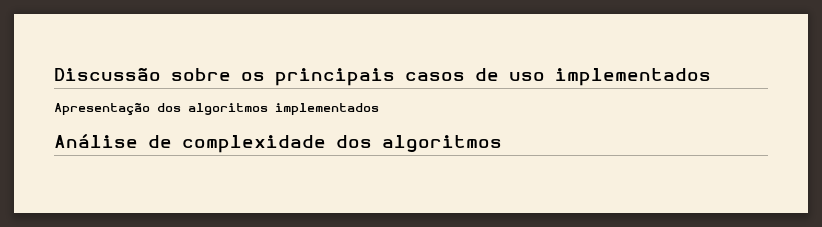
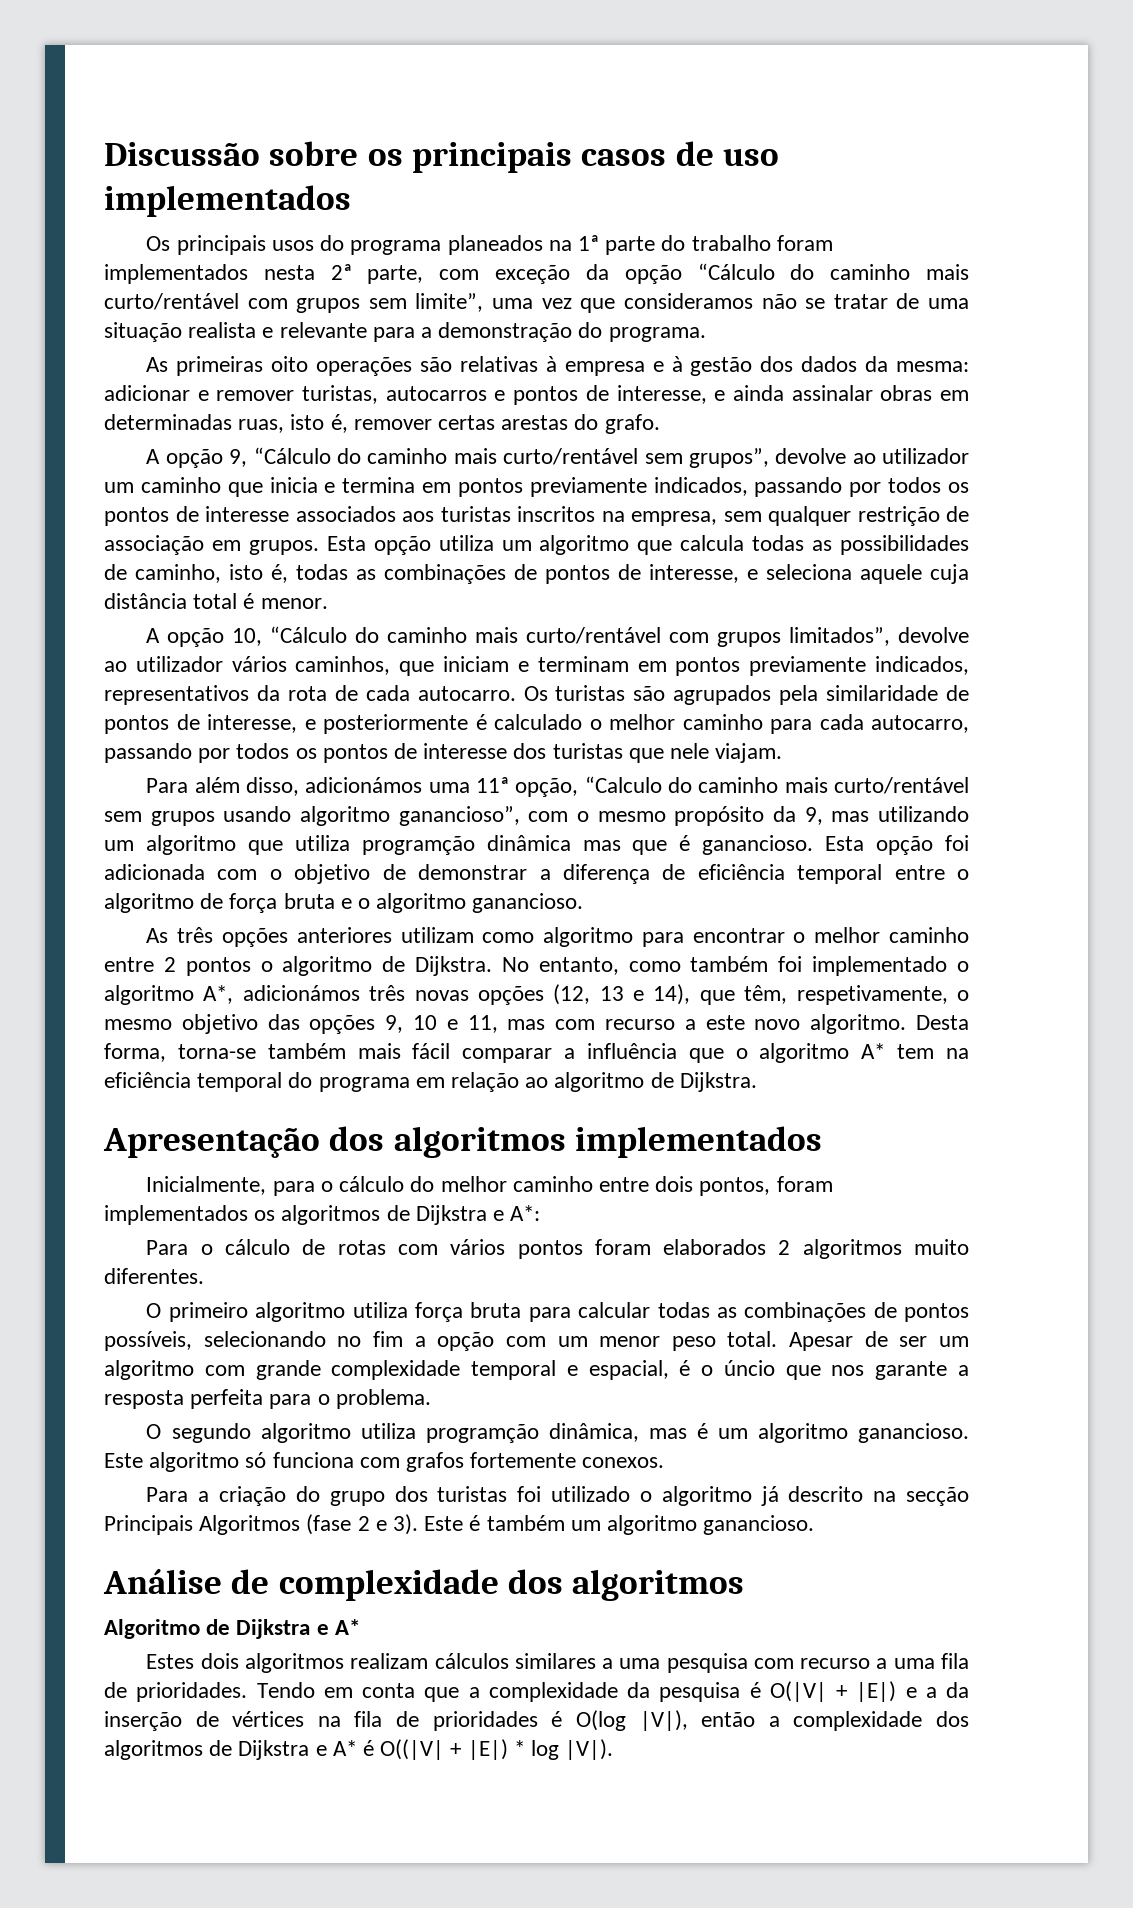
[54,103,379,115] Apresentação dos algoritmos implementados -> [146,235,833,255] [104,263,969,284] [104,293,970,313] [104,322,706,342] [146,356,969,376] [104,385,970,405] [104,414,660,434] [146,447,969,468] [104,477,969,497] [104,506,969,526] [104,535,969,555] [104,564,969,584] [104,593,328,609] [146,626,970,647] [104,656,969,676] [104,685,969,705] [104,714,969,734] [104,743,783,763] [146,776,969,797] [104,806,969,826] [104,835,969,855] [104,864,969,884] [104,893,584,913] [146,927,969,947] [104,956,969,976] [104,984,969,1005] [104,1014,969,1034] [104,1043,969,1063] [104,1072,757,1092] [103,1126,822,1158] [146,1176,833,1196] [104,1205,541,1225] [146,1239,969,1259] [104,1268,204,1284] [146,1302,969,1322] [104,1331,969,1351] [104,1360,969,1380] [104,1389,431,1409] [146,1423,970,1443] [104,1452,665,1472] [146,1486,969,1506] [104,1514,815,1535] Os principais usos do programa planeados na 1ª parte do trabalho foram implementados nesta 2ª parte, com exceção da opção “Cálculo do caminho mais curto/rentável com grupos sem limite”, uma vez que consideramos não se tratar de uma situação realista e relevante para a demonstração do programa. // As primeiras oito operações são relativas à empresa e à gestão dos dados da mesma: adicionar e remover turistas, autocarros e pontos de interesse, e ainda assinalar obras em determinadas ruas, isto é, remover certas arestas do grafo. // A opção 9, “Cálculo do caminho mais curto/rentável sem grupos”, devolve ao utilizador um caminho que inicia e termina em pontos previamente indicados, passando por todos os pontos de interesse associados aos turistas inscritos na empresa, sem qualquer restrição de associação em grupos. Esta opção utiliza um algoritmo que calcula todas as possibilidades de caminho, isto é, todas as combinações de pontos de interesse, e seleciona aquele cuja distância total é menor. // A opção 10, “Cálculo do caminho mais curto/rentável com grupos limitados”, devolve ao utilizador vários caminhos, que iniciam e terminam em pontos previamente indicados, representativos da rota de cada autocarro. Os turistas são agrupados pela similaridade de pontos de interesse, e posteriormente é calculado o melhor caminho para cada autocarro, passando por todos os pontos de interesse dos turistas que nele viajam. // Para além disso, adicionámos uma 11ª opção, “Calculo do caminho mais curto/rentável sem grupos usando algoritmo ganancioso”, com o mesmo propósito da 9, mas utilizando um algoritmo que utiliza programção dinâmica mas que é ganancioso. Esta opção foi adicionada com o objetivo de demonstrar a diferença de eficiência temporal entre o algoritmo de força bruta e o algoritmo ganancioso. // As três opções anteriores utilizam como algoritmo para encontrar o melhor caminho entre 2 pontos o algoritmo de Dijkstra. No entanto, como também foi implementado o algoritmo A*, adicionámos três novas opções (12, 13 e 14), que têm, respetivamente, o mesmo objetivo das opções 9, 10 e 11, mas com recurso a este novo algoritmo. Desta forma, torna-se também mais fácil comparar a influência que o algoritmo A* tem na eficiência temporal do programa em relação ao algoritmo de Dijkstra. // Apresentação dos algoritmos implementados // Inicialmente, para o cálculo do melhor caminho entre dois pontos, foram implementados os algoritmos de Dijkstra e A*: // Para o cálculo de rotas com vários pontos foram elaborados 2 algoritmos muito diferentes. // O primeiro algoritmo utiliza força bruta para calcular todas as combinações de pontos possíveis, selecionando no fim a opção com um menor peso total. Apesar de ser um algoritmo com grande complexidade temporal e espacial, é o úncio que nos garante a resposta perfeita para o problema. // O segundo algoritmo utiliza programção dinâmica, mas é um algoritmo ganancioso. Este algoritmo só funciona com grafos fortemente conexos. // Para a criação do grupo dos turistas foi utilizado o algoritmo já descrito na secção Principais Algoritmos (fase 2 e 3). Este é também um algoritmo ganancioso.
(502, 144) none -> [104,1619,360,1639] [146,1653,970,1673] [104,1681,969,1702] [104,1710,970,1731] [104,1739,614,1760] // Algoritmo de Dijkstra e A* // Estes dois algoritmos realizam cálculos similares a uma pesquisa com recurso a uma fila de prioridades. Tendo em conta que a complexidade da pesquisa é O(|V| + |E|) e a da inserção de vértices na fila de prioridades é O(log |V|), então a complexidade dos algoritmos de Dijkstra e A* é O((|V| + |E|) * log |V|).

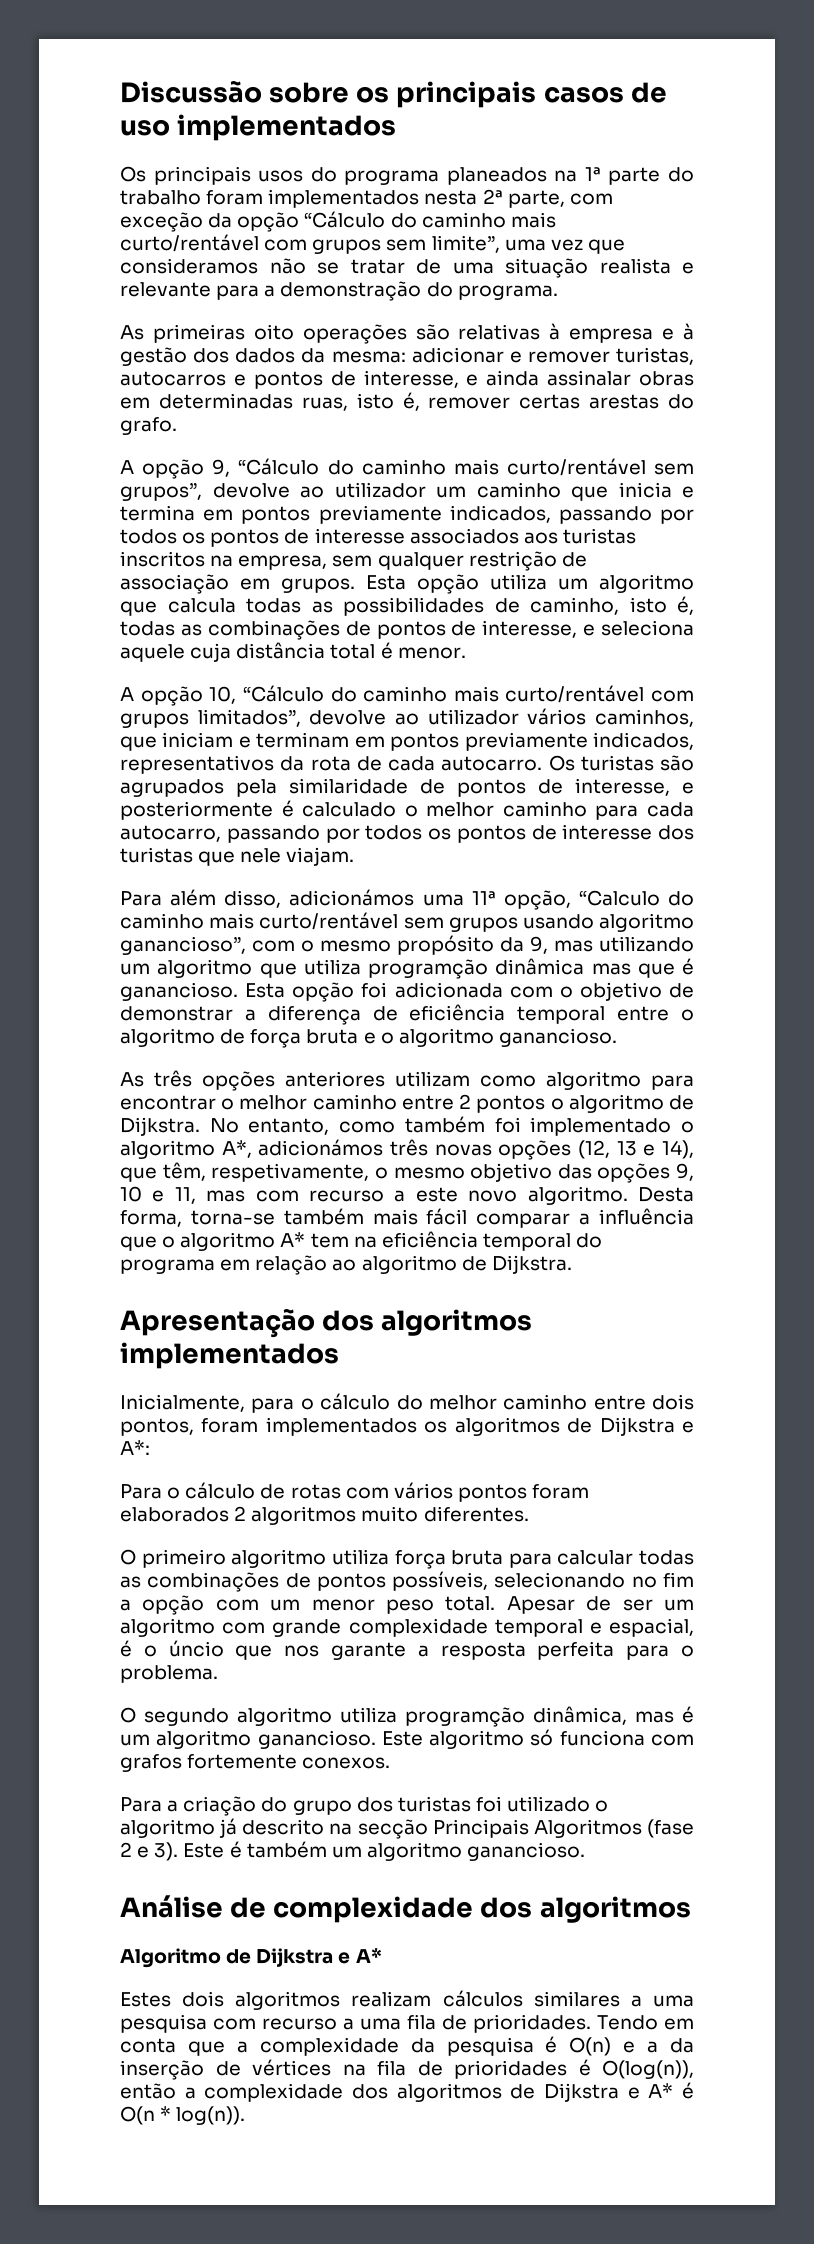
[769,1681,897,1702] O(|V| + |E|) -> [569,2037,612,2056] O(n)
[575,1710,688,1731] O(log |V|), -> [602,2060,694,2079] O(log(n)),
[380,1739,614,1760] O((|V| + |E|) * log |V|). -> [120,2106,246,2125] O(n * log(n)).

